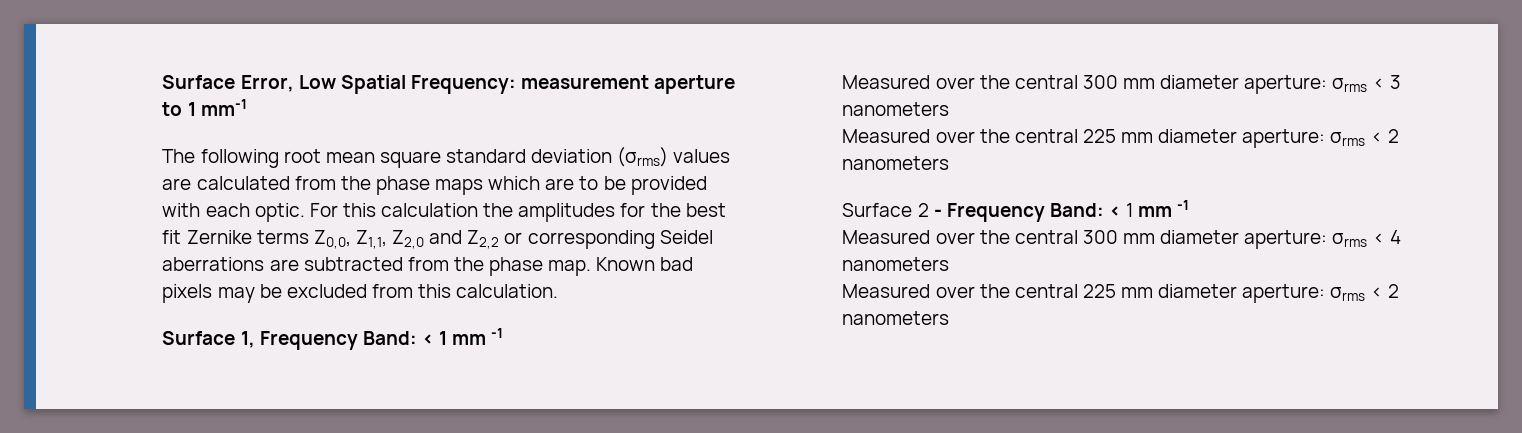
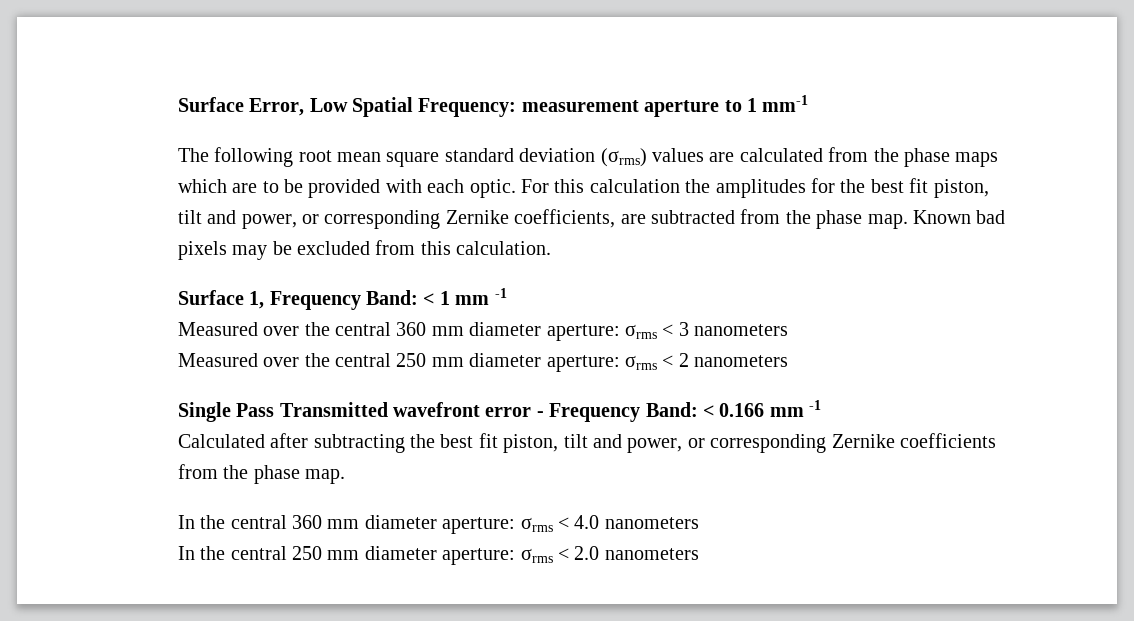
[186,230,713,249] [162,257,265,271] Zernike terms Z0,0, Z1,1, Z2,0 and Z2,2 or corresponding Seidel aberrations -> [933,179,989,198] [177,209,616,229] piston, tilt and power, or corresponding Zernike coefficients,
[1082,75,1118,89] 300 -> [396,322,427,336] 360
[1082,129,1116,143] 225 -> [396,353,427,367] 250
[842,203,929,217] Surface 2 -> [177,402,532,422] Single Pass Transmitted wavefront error
[1126,200,1190,217] [842,230,1401,249] [842,257,950,271] [842,284,1399,303] 1 mm -1 // Measured over the central 300 mm diameter aperture: σrms < 4 nanometers // Measured over the central 225 mm diameter aperture: σrms < 2 -> [719,400,822,417] [177,433,997,453] [177,464,346,484] [177,515,699,534] [177,546,600,565] 0.166 mm -1 // Calculated after subtracting the best fit piston, tilt and power, or corresponding Zernike coefficients from the phase map. // In the central 360 mm diameter aperture: σrms < 4.0 nanometers // In the central 250 mm diameter aperture: σrms < 2.0

